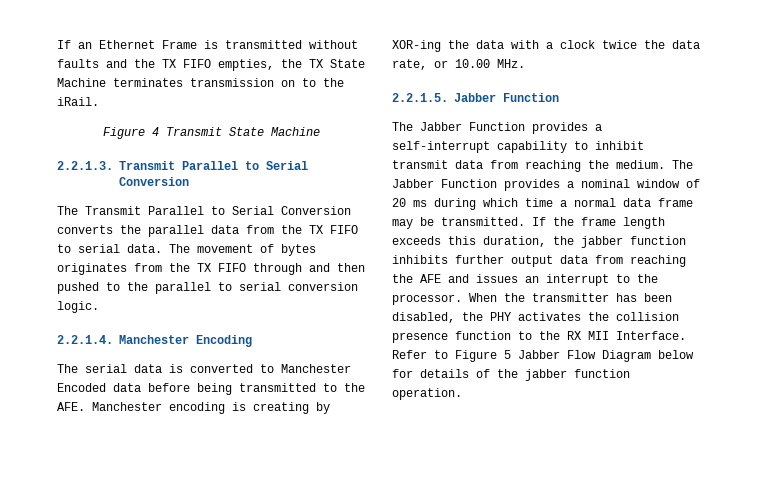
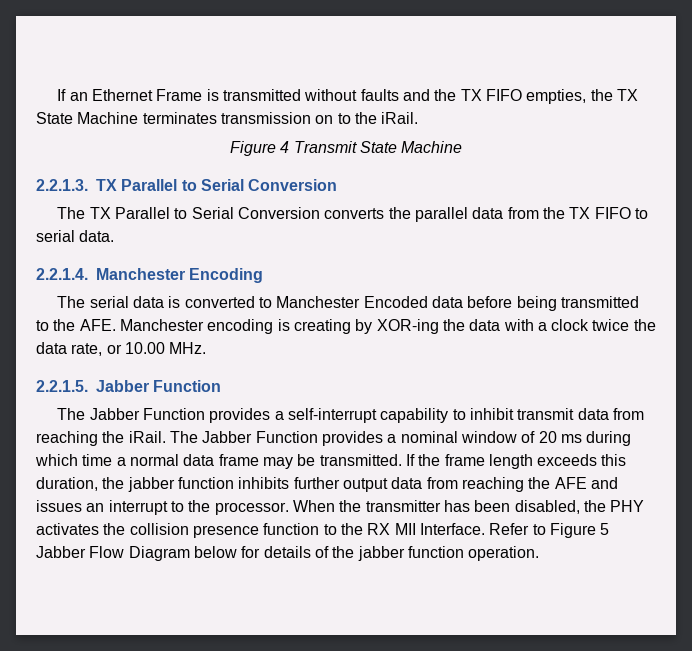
[119,161,175,170] Transmit -> [96,179,117,191] TX
[85,206,141,215] Transmit -> [89,207,111,219] TX
[169,244,316,256] [57,263,365,275] [57,282,358,294] [57,301,99,313] The movement of bytes originates from the TX FIFO through and then pushed to the parallel to serial conversion logic. -> (115, 236) none
[616,160,665,169] medium. -> [128,431,166,443] iRail.

